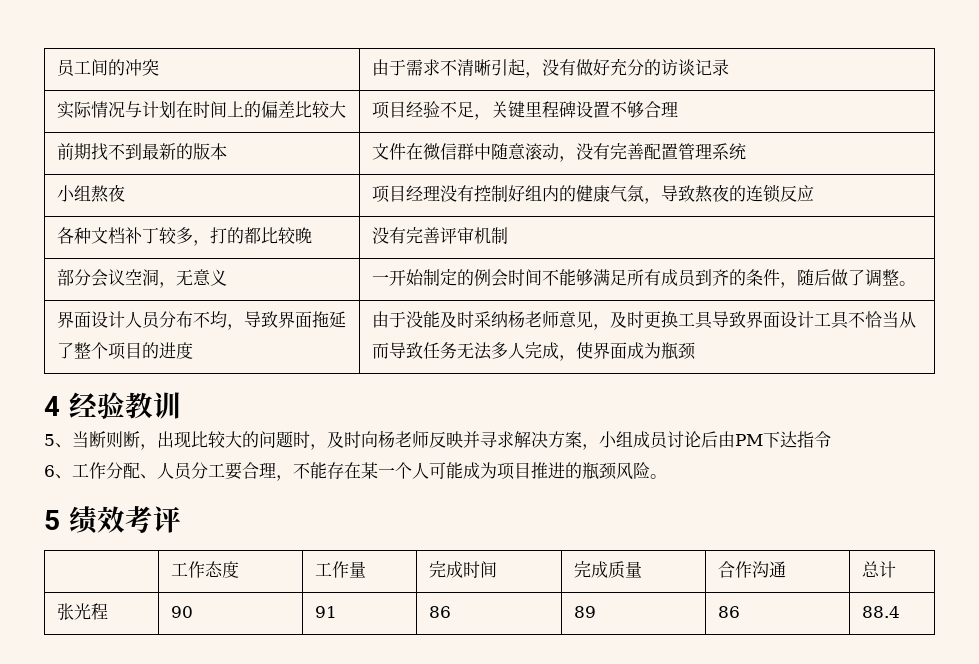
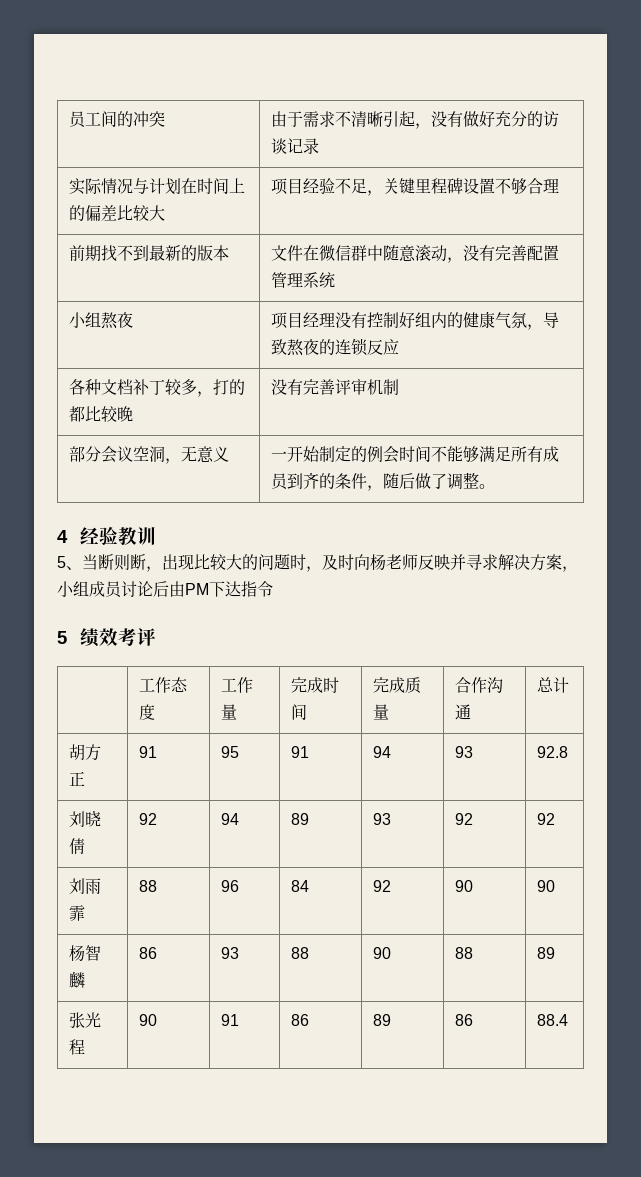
[56,311,346,330] [56,342,193,360] [371,310,916,330] [371,342,696,361] // 界面设计人员分布不均，导致界面拖延了整个项目的进度 | 由于没能及时采纳杨老师意见，及时更换工具导致界面设计工具不恰当从而导致任务无法多人完成，使界面成为瓶颈 -> (495, 486) none
[44,462,667,481] // 6、工作分配、人员分工要合理，不能存在某一个人可能成为项目推进的瓶颈风险。 -> (273, 589) none
(896, 569) none -> [68,744,101,761] [68,771,85,786] [138,746,157,758] [220,746,239,758] [290,746,309,758] [372,746,391,758] [454,746,473,758] [536,746,568,758] [68,810,101,828] [68,838,85,855] [138,813,157,825] [220,813,239,825] [290,813,309,825] [372,813,391,825] [454,813,473,825] [536,813,555,825] [68,878,101,895] [68,905,85,921] [138,880,157,892] [220,880,239,892] [290,880,309,892] [372,880,391,892] [454,880,473,892] [536,880,555,892] [68,945,101,962] [68,971,85,988] [138,947,157,959] [220,947,239,959] [290,947,309,959] [372,947,391,959] [454,947,473,959] [536,947,555,959] // 胡方正 | 91 | 95 | 91 | 94 | 93 | 92.8 // 刘晓倩 | 92 | 94 | 89 | 93 | 92 | 92 // 刘雨霏 | 88 | 96 | 84 | 92 | 90 | 90 // 杨智麟 | 86 | 93 | 88 | 90 | 88 | 89

